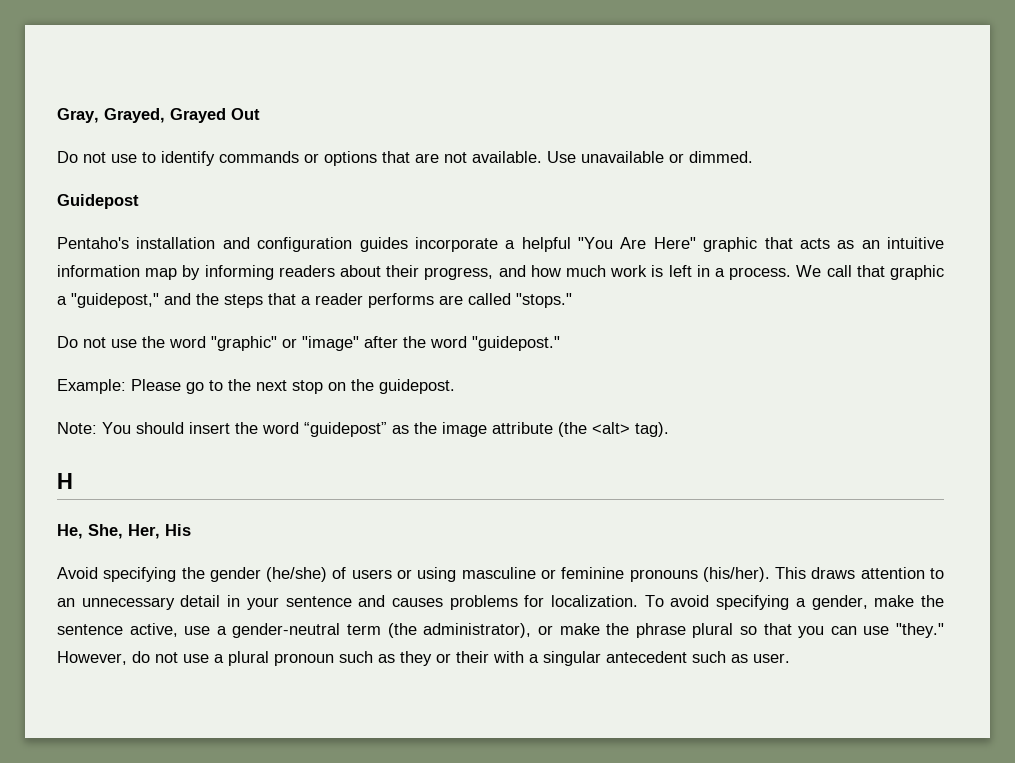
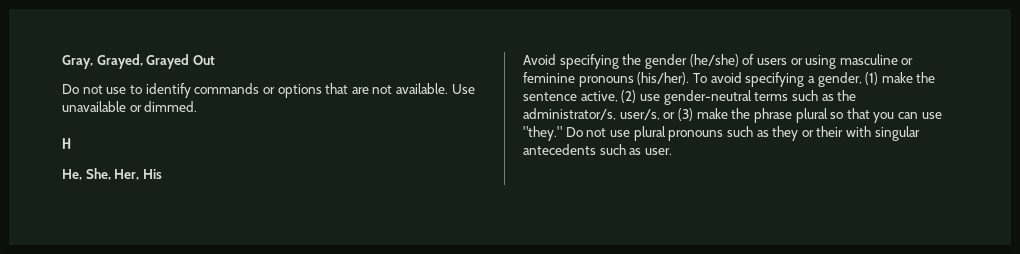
[57,194,139,209] [57,237,944,252] [57,265,945,280] [57,293,572,308] [57,336,560,351] [57,379,455,394] [57,422,669,437] // Guidepost // Pentaho's installation and configuration guides incorporate a helpful "You Are Here" graphic that acts as an intuitive information map by informing readers about their progress, and how much work is left in a process. We call that graphic a "guidepost," and the steps that a reader performs are called "stops." // Do not use the word "graphic" or "image" after the word "guidepost." // Example: Please go to the next stop on the guidepost. // Note: You should insert the word “guidepost” as the image attribute (the <alt> tag). -> (198, 106) none
[775,567,944,579] [57,595,639,610] This draws attention to an unnecessary detail in your sentence and causes problems for localization. -> (690, 78) none
(868, 602) none -> [865,72,879,85] (1)
[184,623,553,638] use a gender-neutral term (the administrator), or -> [621,90,857,105] [523,108,693,121] (2) use gender-neutral terms such as the administrator/s, user/s, or (3)
[57,651,334,666] However, do not use a plural pronoun -> [565,126,724,141] Do not use plural pronouns
[529,651,687,666] a singular antecedent -> [874,126,920,141] [523,144,596,155] singular antecedents

